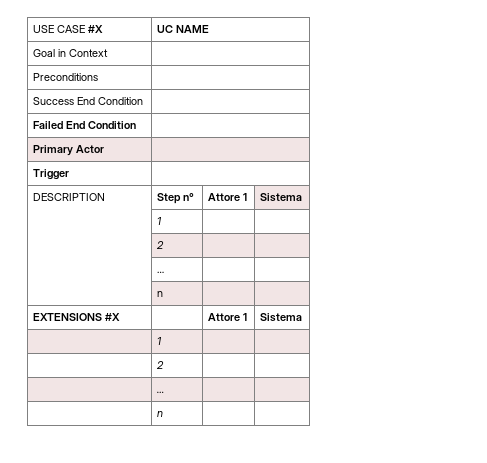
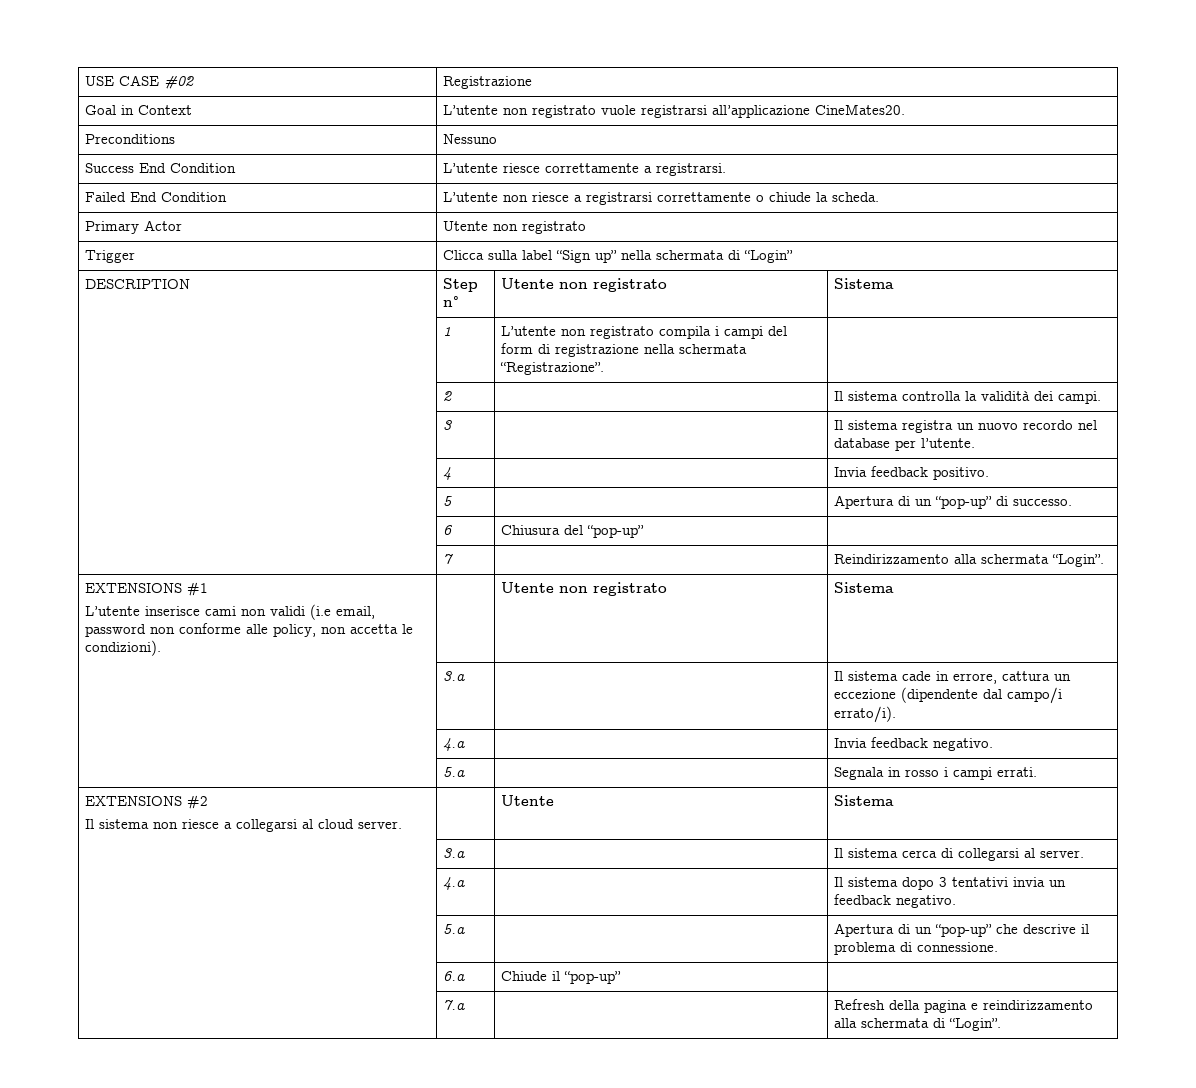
[87,25,103,33] [156,25,209,33] #X | UC NAME -> [163,76,194,89] [442,76,532,89] #02 | Registrazione
(108, 53) none -> [442,104,905,118] L’utente non registrato vuole registrarsi all’applicazione CineMates20.
(98, 77) none -> [442,134,497,144] Nessuno
[32,121,136,129] [32,145,104,156] [32,169,69,180] // Failed End Condition | // Primary Actor | // Trigger | -> [442,163,726,176] [84,192,227,202] [442,192,879,205] [84,220,182,234] [442,221,586,234] [84,250,135,263] [442,250,793,263] L’utente riesce correttamente a registrarsi. // Failed End Condition | L’utente non riesce a registrarsi correttamente o chiude la scheda. // Primary Actor | Utente non registrato // Trigger | Clicca sulla label “Sign up” nella schermata di “Login”
[207,193,247,201] [259,193,302,202] [156,217,162,225] [155,241,164,249] [156,271,164,273] [156,291,163,297] [32,313,120,321] [207,313,247,321] [259,313,302,322] [156,337,162,345] [155,361,164,369] [156,391,164,393] [156,411,163,417] Attore 1 | Sistema // | 1 | | // | 2 | | // | … | | // | n | | // EXTENSIONS #X | | Attore 1 | Sistema // | 1 | | // | 2 | | // | … | | // | n | | -> [500,278,667,292] [833,278,894,289] [442,326,451,336] [500,326,787,339] [500,343,747,357] [499,362,604,375] [442,391,452,401] [833,391,1101,404] [442,420,452,430] [833,420,1097,433] [833,438,975,451] [442,467,451,480] [833,466,989,480] [442,496,452,506] [833,495,1072,509] [442,525,452,535] [500,525,644,538] [442,554,454,564] [833,554,1104,567] [84,582,208,596] [84,604,375,620] [84,623,413,637] [84,640,161,656] [500,582,667,596] [833,582,894,593] [442,671,465,681] [833,671,1071,684] [833,687,1062,704] [833,706,896,723] [442,738,465,751] [833,737,993,751] [442,767,465,777] [833,767,1037,780] [84,795,208,809] [84,819,402,832] [500,795,554,806] [833,795,894,806] [442,848,465,858] [833,848,1084,861] [442,877,465,890] [833,877,1066,890] [833,894,956,908] [442,924,465,934] [833,923,1089,937] [833,942,998,955] [442,971,465,981] [500,971,621,984] [442,1000,465,1010] [833,999,1093,1013] [833,1018,1001,1031] Utente non registrato | Sistema // | 1 | L’utente non registrato compila i campi del form di registrazione nella schermata “Registrazione”. | // | 2 | | Il sistema controlla la validità dei campi. // | 3 | | Il sistema registra un nuovo recordo nel database per l’utente. // | 4 | | Invia feedback positivo. // | 5 | | Apertura di un “pop-up” di successo. // | 6 | Chiusura del “pop-up” | // | 7 | | Reindirizzamento alla schermata “Login”. // EXTENSIONS #1 // L’utente inserisce cami non validi (i.e email, password non conforme alle policy, non accetta le condizioni). | | Utente non registrato | Sistema // | 3.a | | Il sistema cade in errore, cattura un eccezione (dipendente dal campo/i errato/i). // | 4.a | | Invia feedback negativo. // | 5.a | | Segnala in rosso i campi errati. // EXTENSIONS #2 // Il sistema non riesce a collegarsi al cloud server. | | Utente | Sistema // | 3.a | | Il sistema cerca di collegarsi al server. // | 4.a | | Il sistema dopo 3 tentativi invia un feedback negativo. // | 5.a | | Apertura di un “pop-up” che descrive il problema di connessione. // | 6.a | Chiude il “pop-up” | // | 7.a | | Refresh della pagina e reindirizzamento alla schermata di “Login”.

